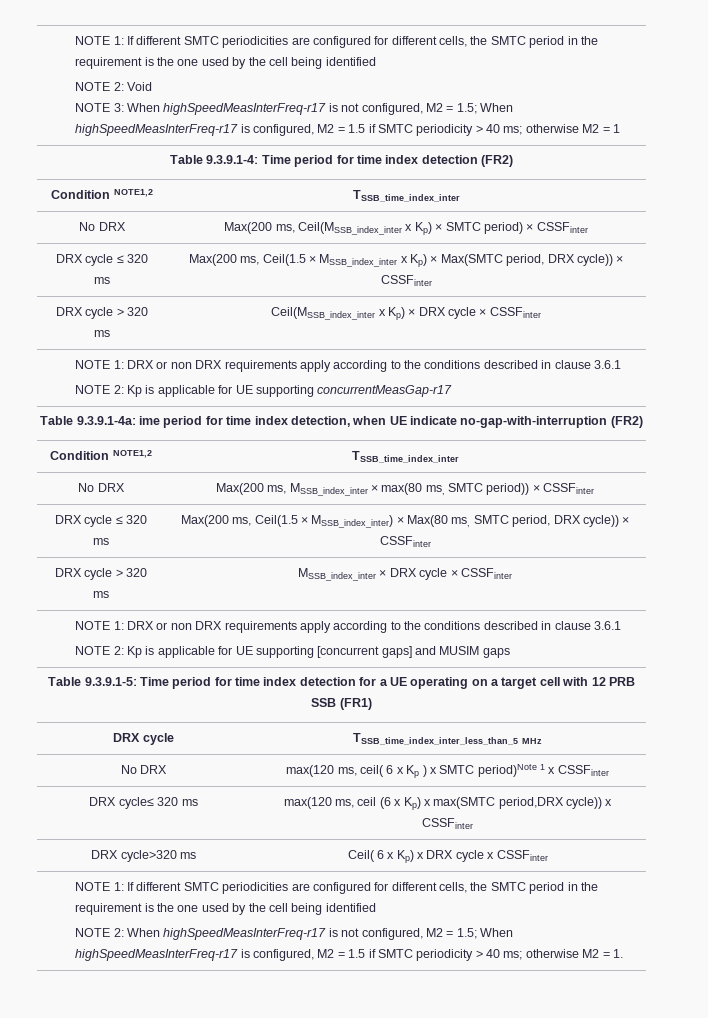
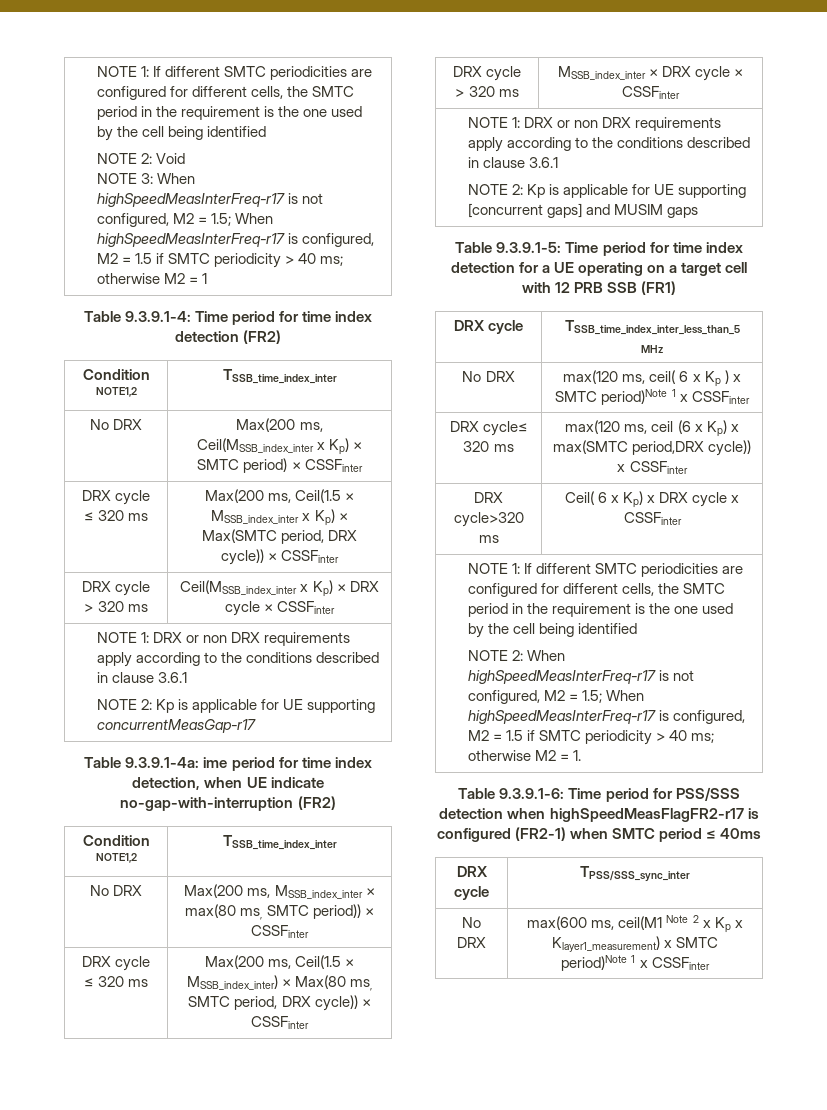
(623, 953) none -> [458,787,740,802] [439,808,759,822] [436,827,762,842] [456,866,488,877] [454,886,489,900] [580,866,690,882] [462,917,481,928] [457,937,486,948] [527,915,743,933] [551,936,719,952] [561,955,710,971] // Table 9.3.9.1-6: Time period for PSS/SSS detection when highSpeedMeasFlagFR2-r17 is configured (FR2-1) when SMTC period ≤ 40ms // DRX cycle | TPSS/SSS_sync_inter // No DRX | max(600 ms, ceil(M1 Note 2 x Kp x Klayer1_measurement) x SMTC period)Note 1 x CSSFinter

